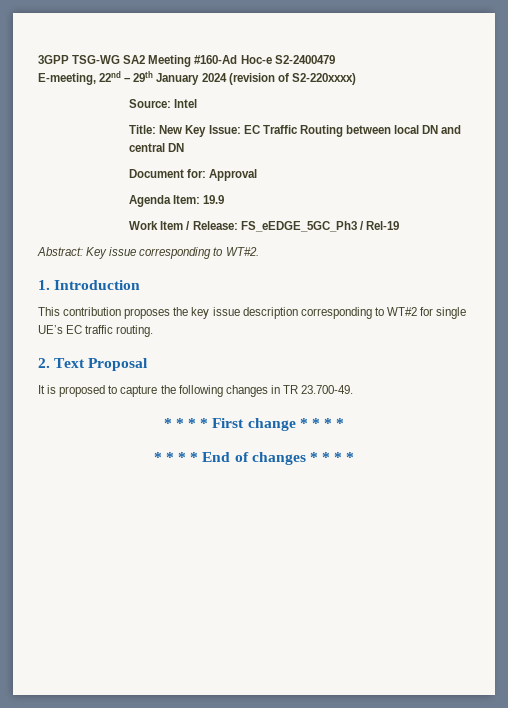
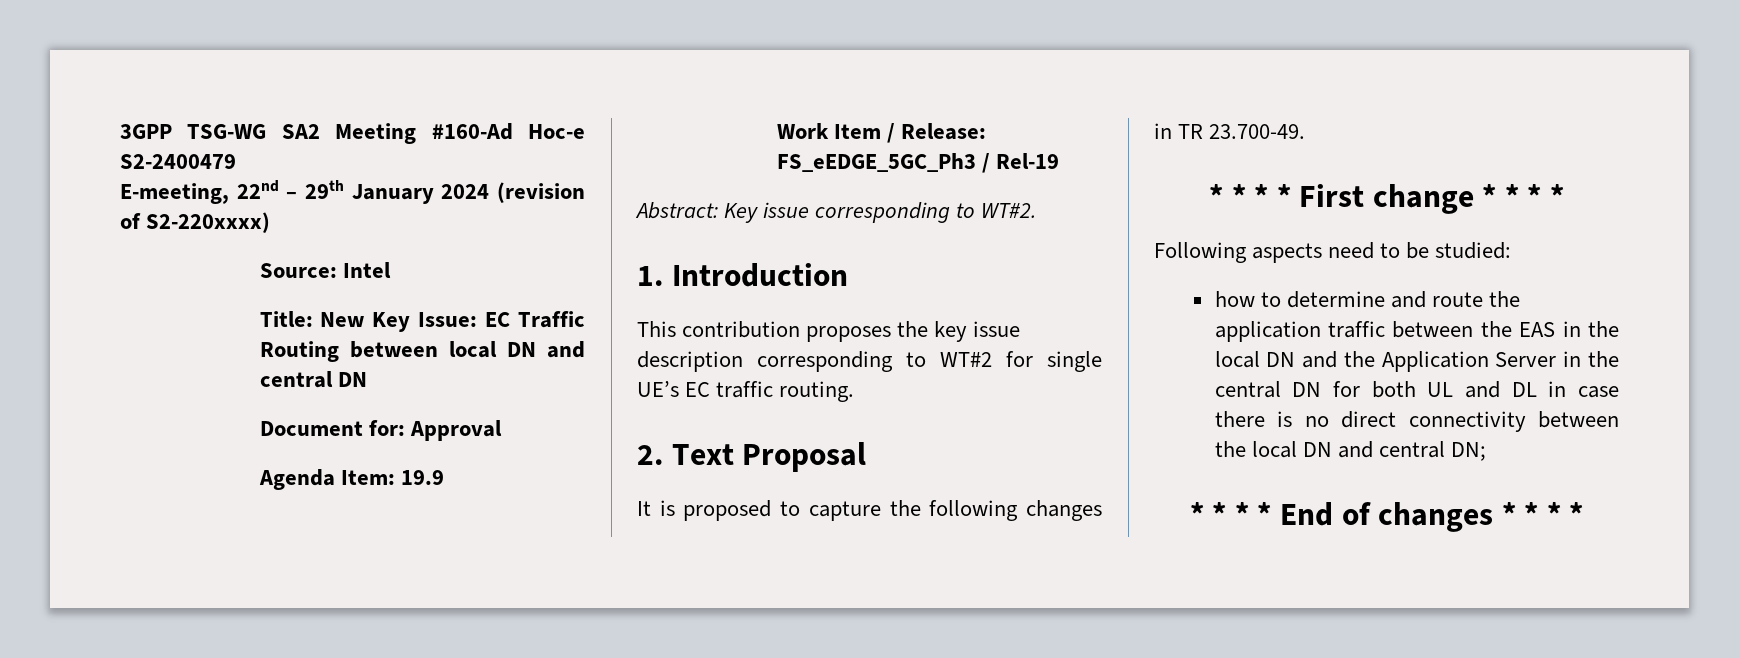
(345, 423) none -> [1154,242,1512,263] [1214,291,1520,308] [1214,321,1619,342] [1214,351,1619,372] [1214,381,1619,398] [1214,411,1619,432] [1214,441,1486,461] // Following aspects need to be studied: // how to determine and route the application traffic between the EAS in the local DN and the Application Server in the central DN for both UL and DL in case there is no direct connectivity between the local DN and central DN;

